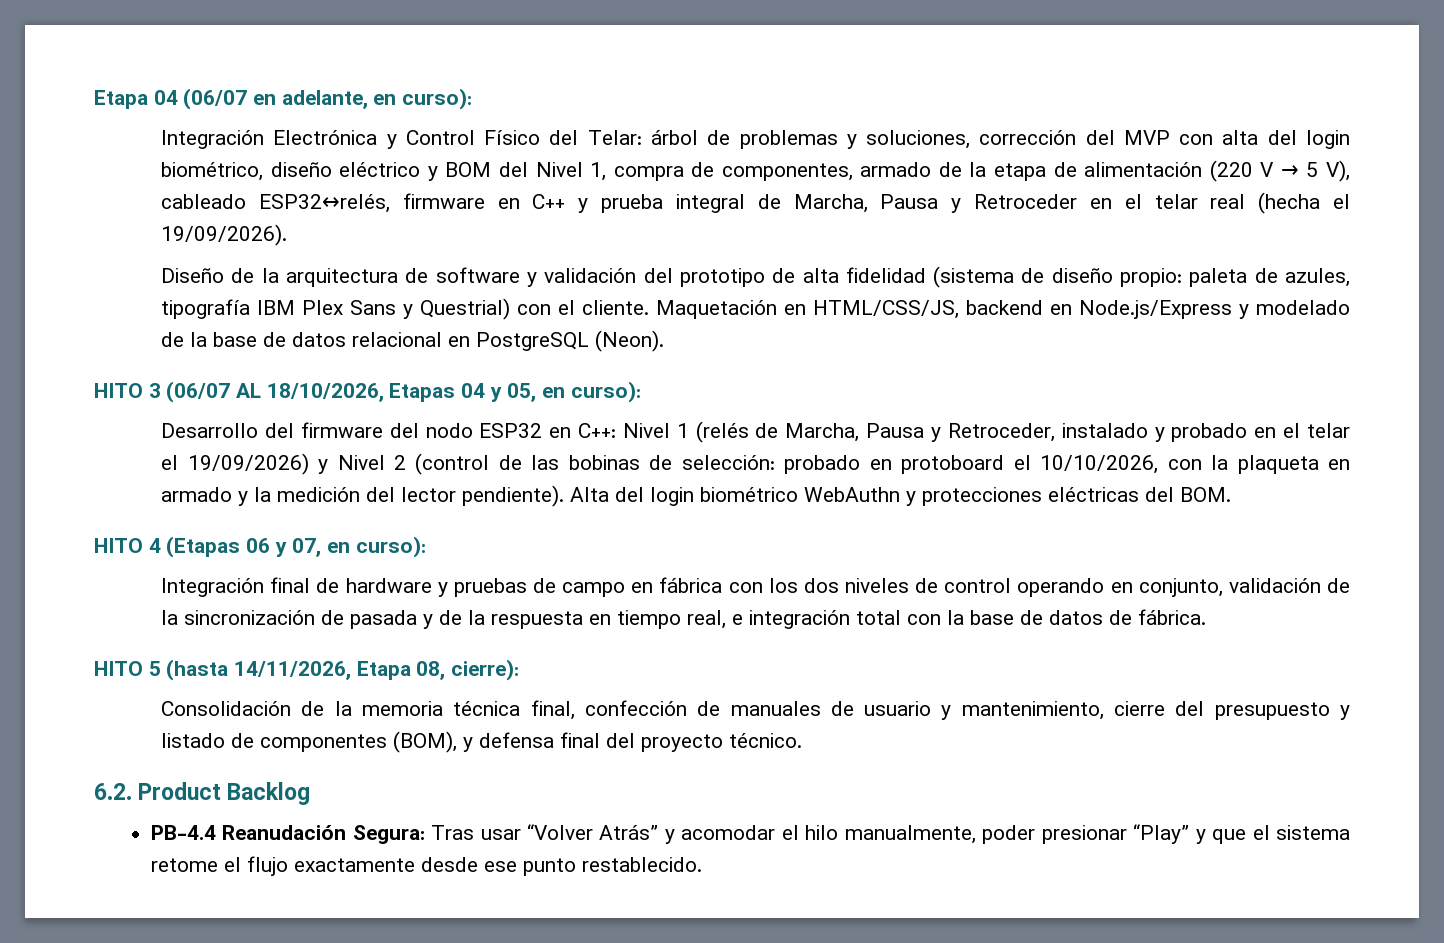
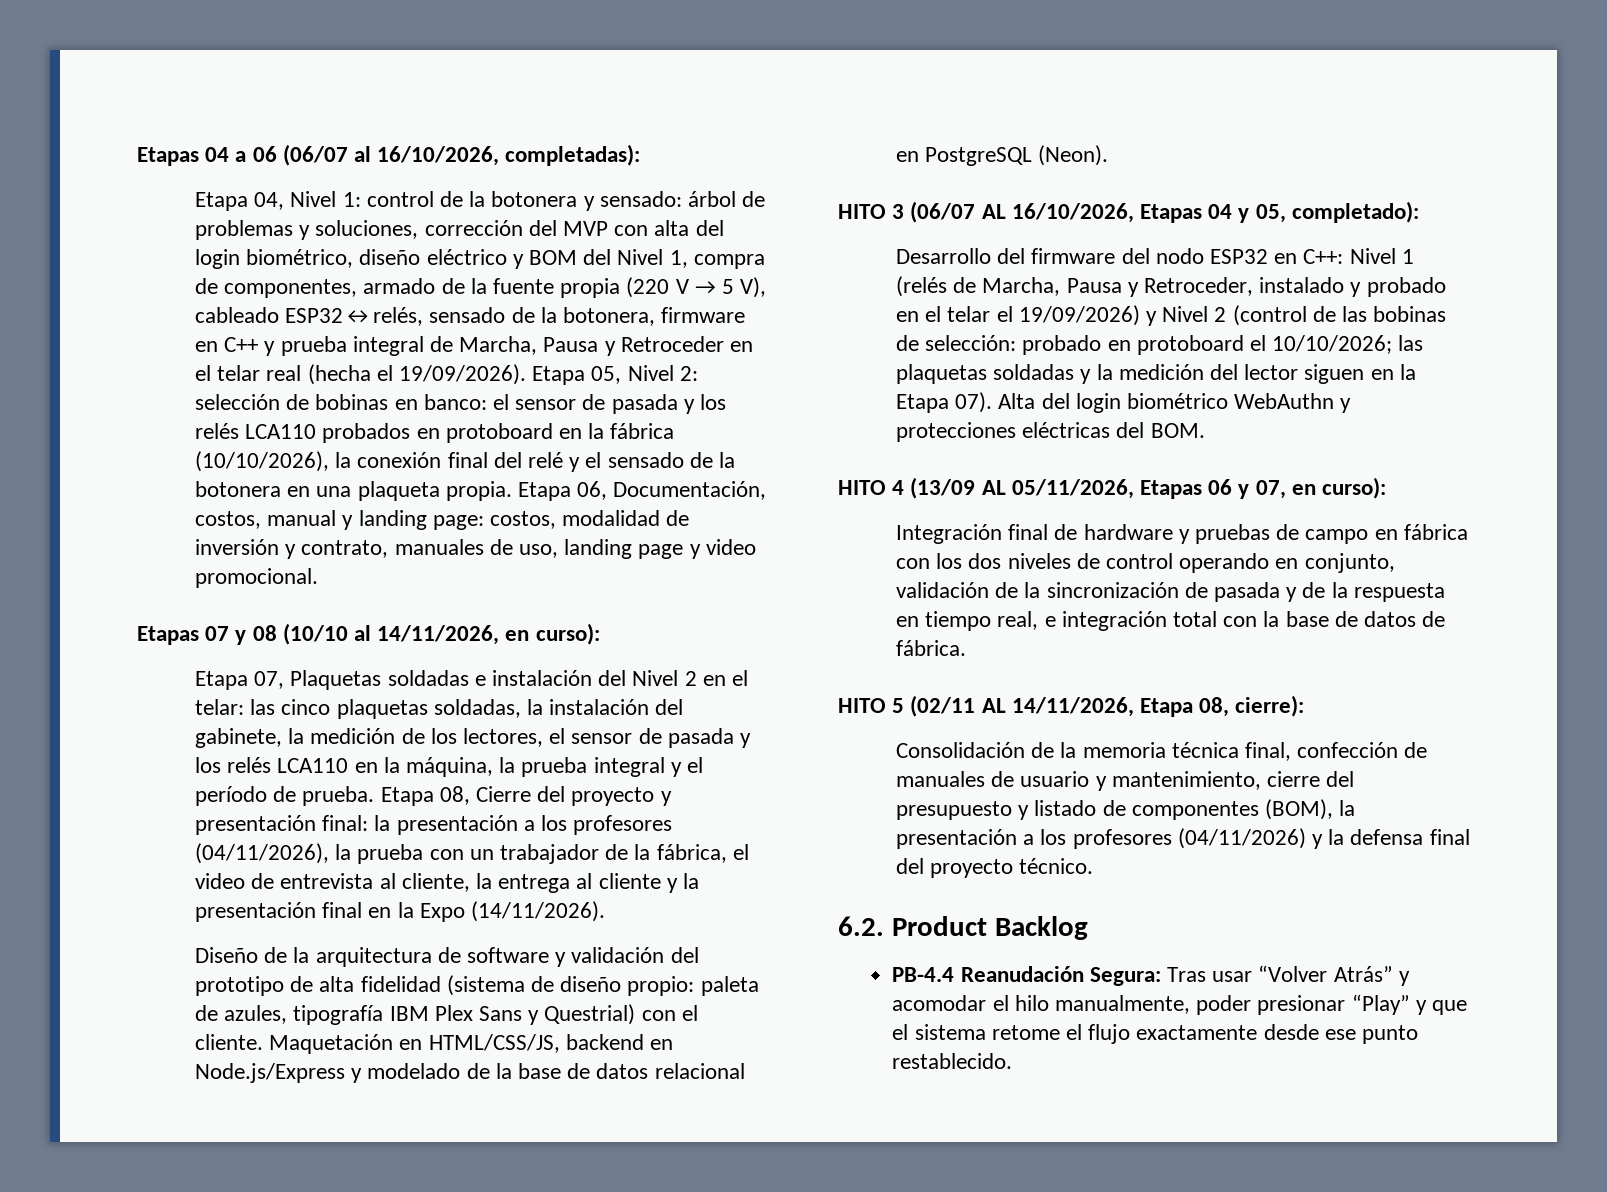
[94,88,473,110] [161,130,642,149] Etapa 04 (06/07 en adelante, en curso): // Integración Electrónica y Control Físico del Telar: -> [137,144,641,166] [195,191,682,211] Etapas 04 a 06 (06/07 al 16/10/2026, completadas): // Etapa 04, Nivel 1: control de la botonera y sensado:
[994,162,1203,181] etapa de alimentación -> [493,278,621,298] fuente propia
(390, 203) none -> [429,307,656,326] sensado de la botonera,
(288, 235) none -> [532,365,698,385] [195,394,727,414] [195,423,675,443] [195,451,736,472] [195,481,767,501] [195,510,690,530] [195,539,756,559] [195,568,319,588] [137,623,600,645] [195,670,749,690] [195,699,684,719] [195,728,752,748] [195,757,704,777] [195,786,672,806] [195,815,673,835] [195,843,749,864] [195,873,700,893] [195,901,606,922] Etapa 05, Nivel 2: selección de bobinas en banco: el sensor de pasada y los relés LCA110 probados en protoboard en la fábrica (10/10/2026), la conexión final del relé y el sensado de la botonera en una plaqueta propia. Etapa 06, Documentación, costos, manual y landing page: costos, modalidad de inversión y contrato, manuales de uso, landing page y video promocional. // Etapas 07 y 08 (10/10 al 14/11/2026, en curso): // Etapa 07, Plaquetas soldadas e instalación del Nivel 2 en el telar: las cinco plaquetas soldadas, la instalación del gabinete, la medición de los lectores, el sensor de pasada y los relés LCA110 en la máquina, la prueba integral y el período de prueba. Etapa 08, Cierre del proyecto y presentación final: la presentación a los profesores (04/11/2026), la prueba con un trabajador de la fábrica, el video de entrevista al cliente, la entrega al cliente y la presentación final en la Expo (14/11/2026).
[266,383,384,402] 18/10/2026, -> [1011,203,1134,223] 16/10/2026,
[542,381,641,403] en curso): -> [1291,201,1419,223] completado):
[1040,455,1351,474] [161,487,233,502] 10/10/2026, con la plaqueta en armado -> [1272,335,1424,354] [896,364,1075,384] 10/10/2026; las plaquetas soldadas
[462,485,565,507] pendiente). -> [1304,364,1416,384] [896,392,993,413] siguen en la Etapa 07).
[166,536,241,558] (Etapas -> [910,477,1203,499] (13/09 AL 05/11/2026, Etapas
[166,659,229,681] (hasta -> [910,695,1006,717] (02/11 AL
[463,737,474,752] y -> [1339,800,1356,816] [896,828,1345,849] la presentación a los profesores (04/11/2026) y la

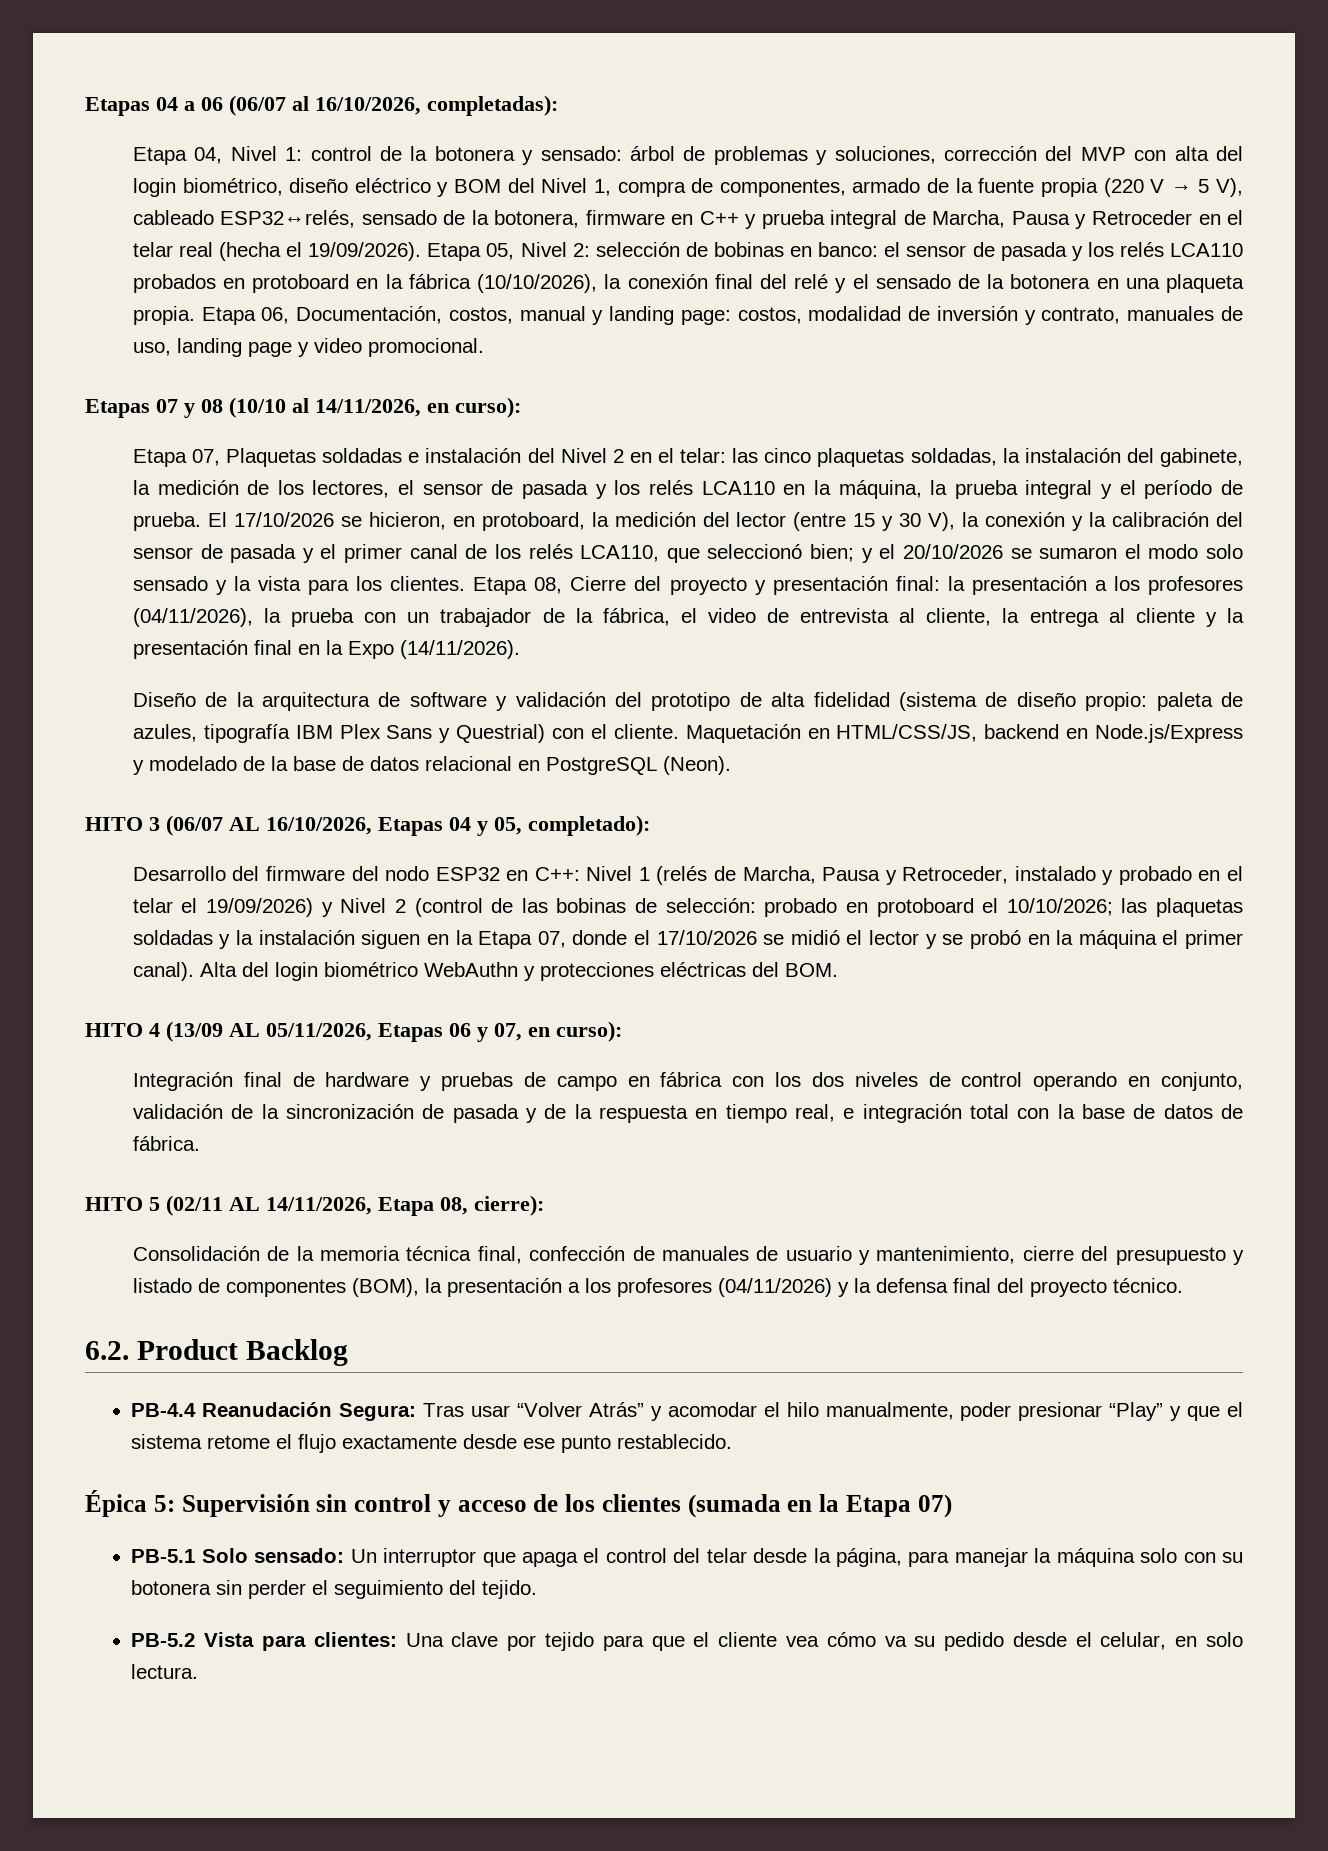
(375, 796) none -> [207,512,1244,531] [132,544,1243,563] [132,576,466,595] El 17/10/2026 se hicieron, en protoboard, la medición del lector (entre 15 y 30 V), la conexión y la calibración del sensor de pasada y el primer canal de los relés LCA110, que seleccionó bien; y el 20/10/2026 se sumaron el modo solo sensado y la vista para los clientes.
[1118,364,1299,380] medición del lector -> [258,930,355,945] instalación
[955,392,993,413] 07). -> [537,930,1244,949] [132,962,194,981] 07, donde el 17/10/2026 se midió el lector y se probó en la máquina el primer canal).
(1013, 1061) none -> [85,1490,952,1518] [131,1548,1243,1567] [131,1580,538,1599] [131,1632,1243,1651] [131,1664,199,1679] // Épica 5: Supervisión sin control y acceso de los clientes (sumada en la Etapa 07) // PB-5.1 Solo sensado: Un interruptor que apaga el control del telar desde la página, para manejar la máquina solo con su botonera sin perder el seguimiento del tejido. // PB-5.2 Vista para clientes: Una clave por tejido para que el cliente vea cómo va su pedido desde el celular, en solo lectura.

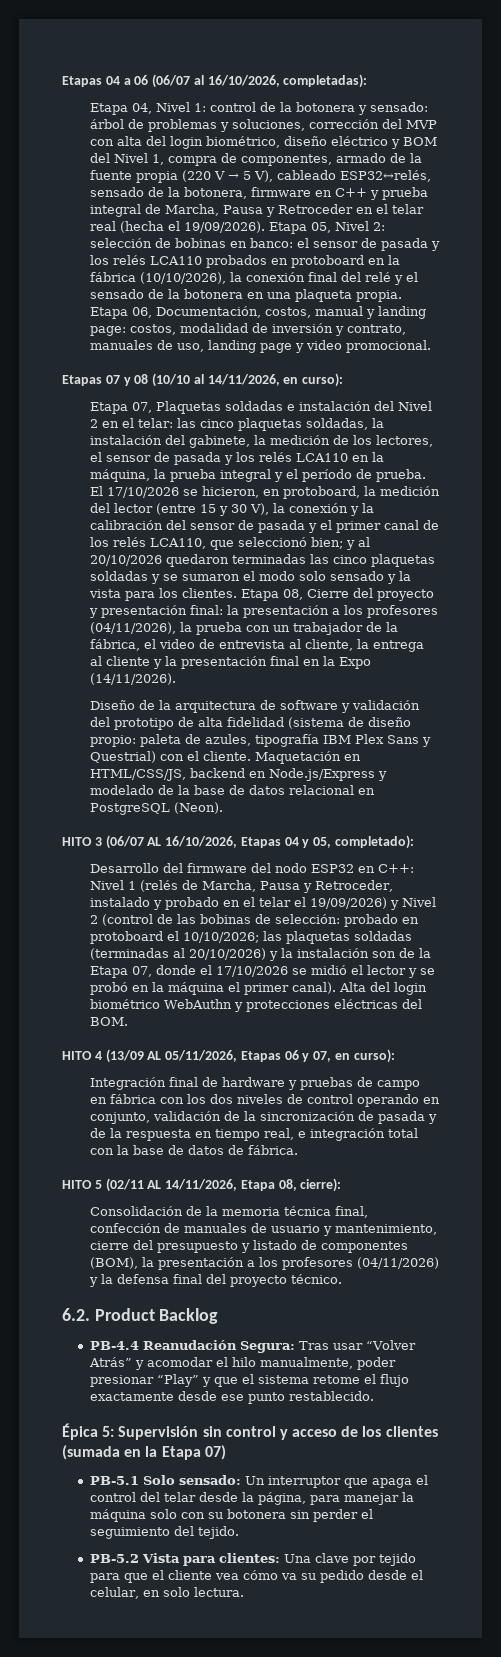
[879,544,1003,559] el 20/10/2026 -> [357,537,370,547] [89,554,435,567] [89,571,160,584] al 20/10/2026 quedaron terminadas las cinco plaquetas soldadas y
(213, 937) none -> [89,948,266,960] (terminadas al 20/10/2026)
[361,930,449,949] siguen en -> [371,948,415,958] son de

